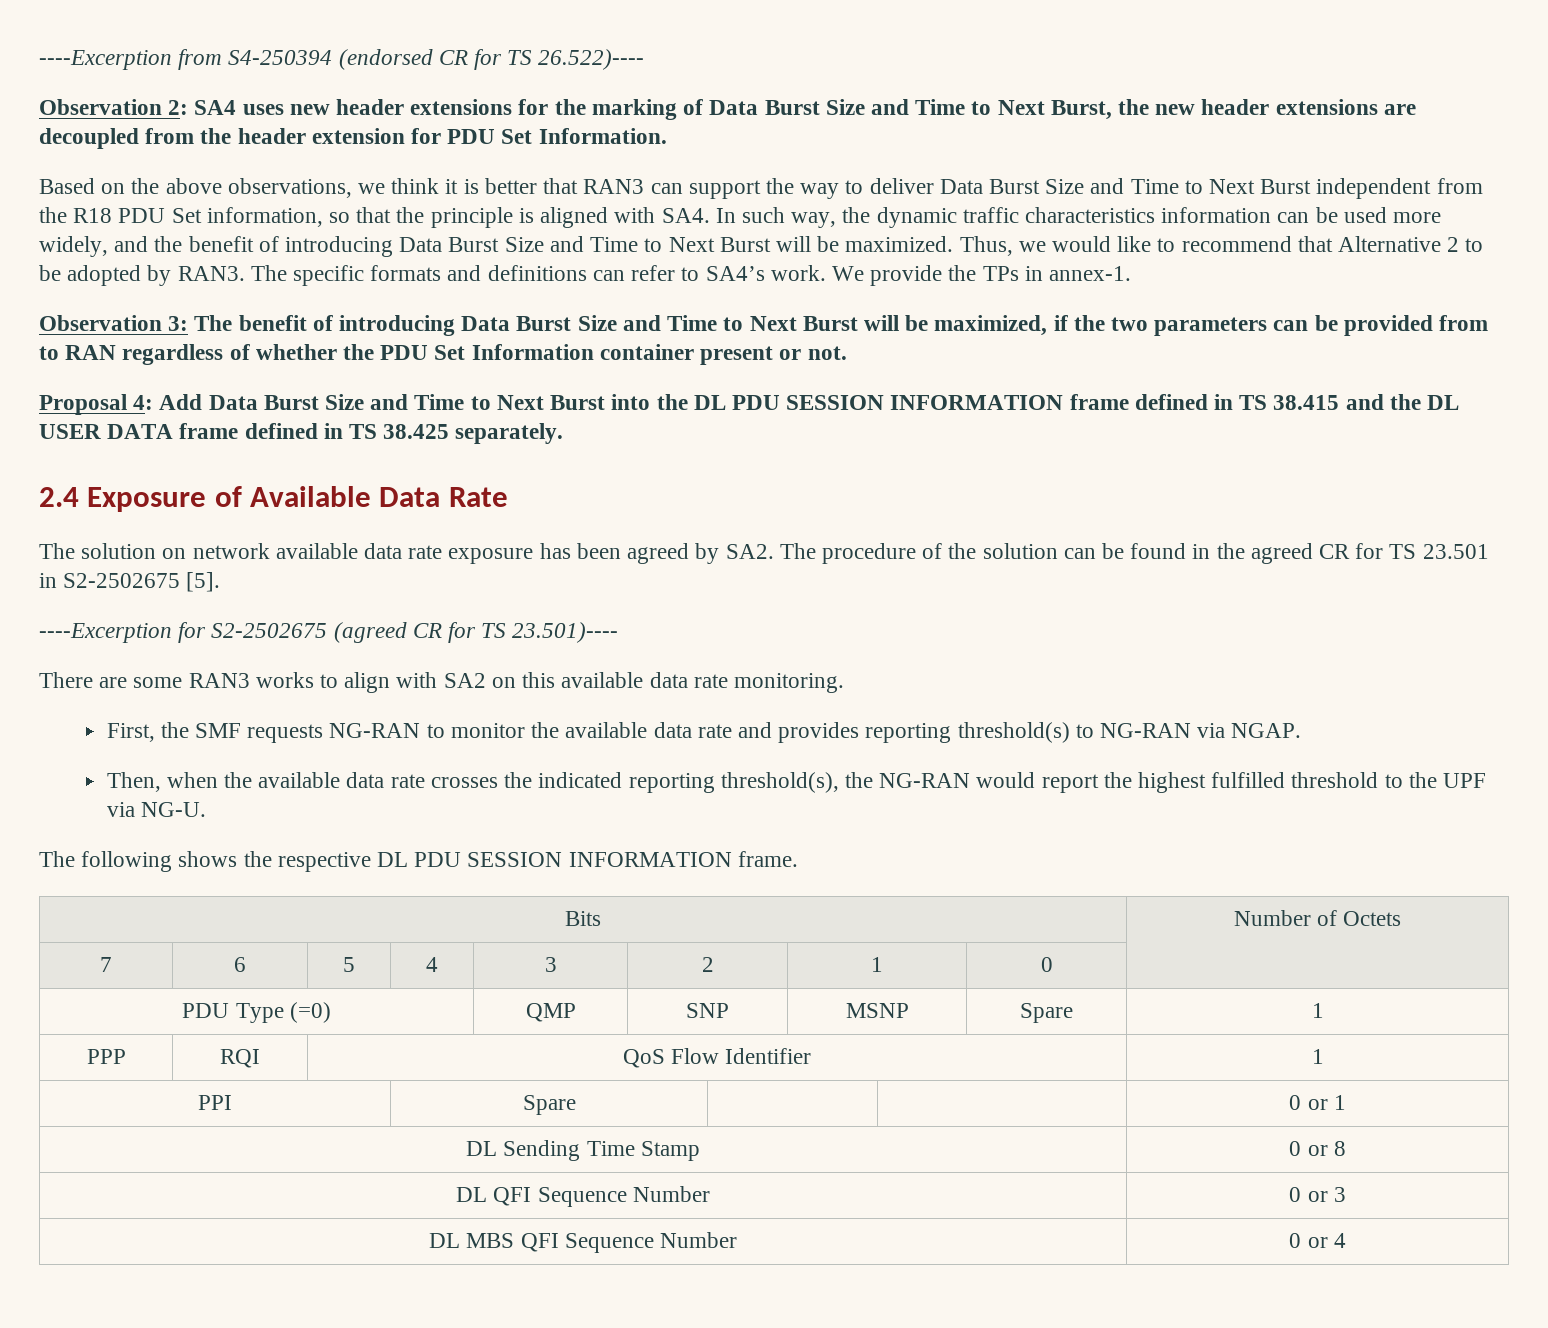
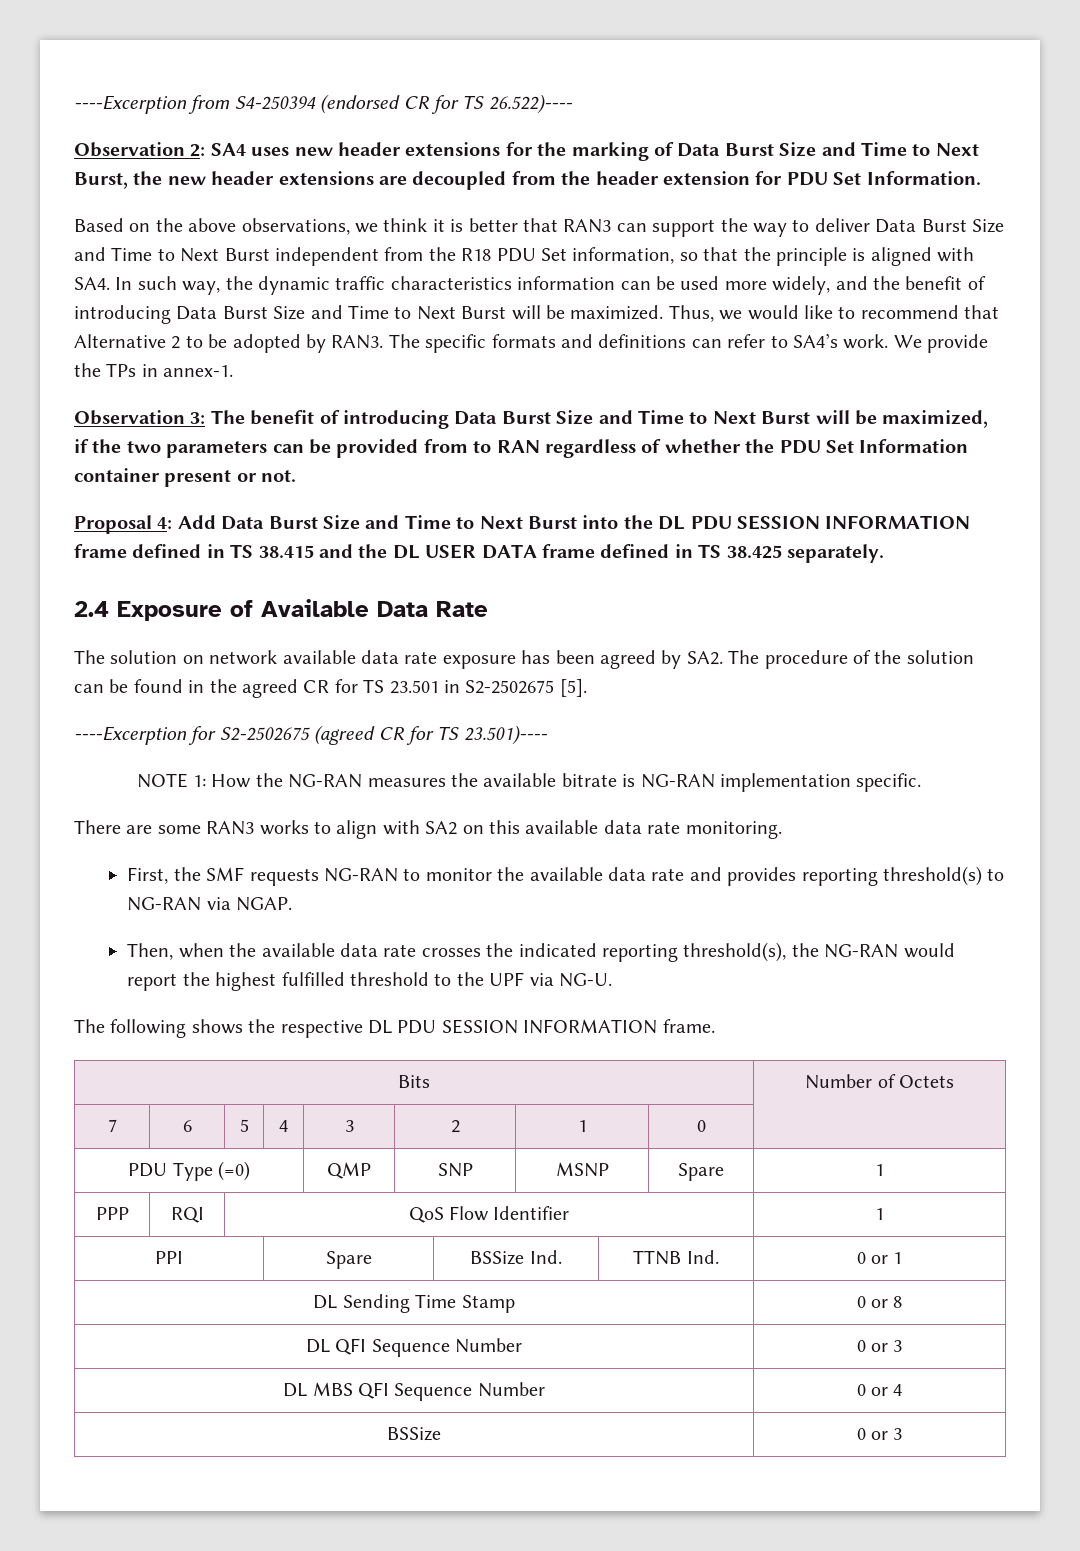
(619, 632) none -> [136,773,922,792] // NOTE 1: How the NG-RAN measures the available bitrate is NG-RAN implementation specific.
(576, 1105) | -> [470,1250,562,1265] [633,1250,719,1265] BSSize Ind. | TTNB Ind.
(1346, 1240) none -> [387,1427,441,1441] [856,1428,903,1440] // BSSize | 0 or 3

